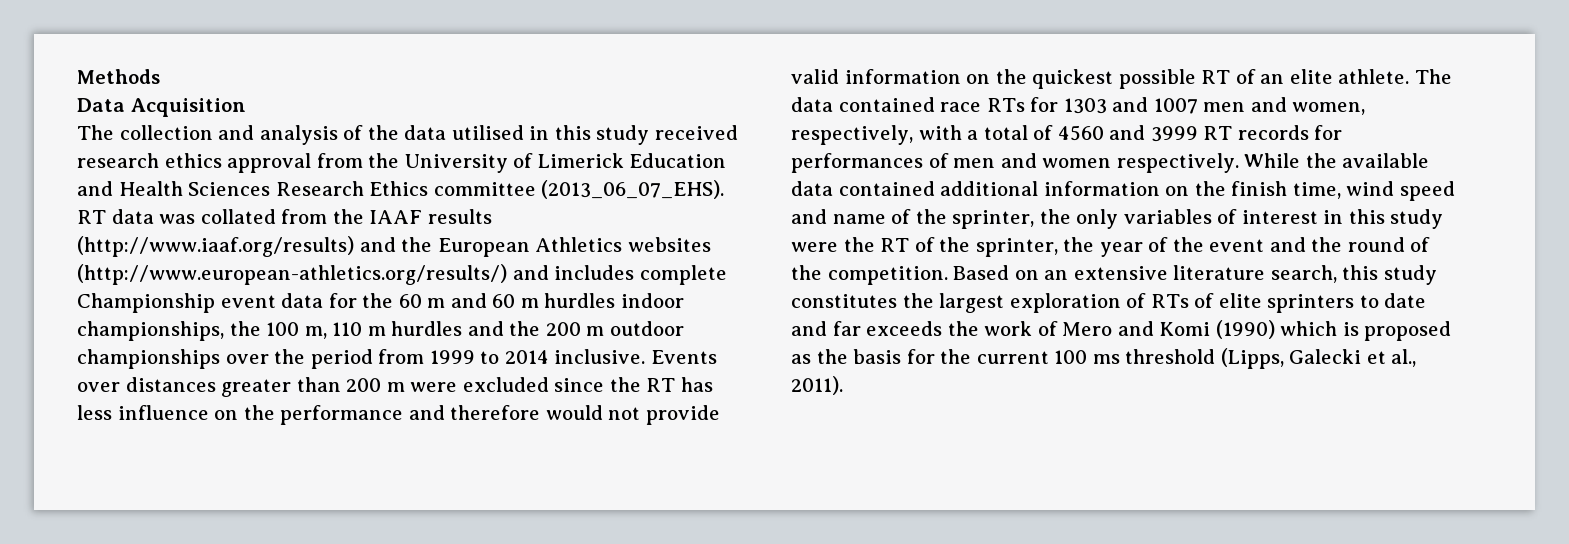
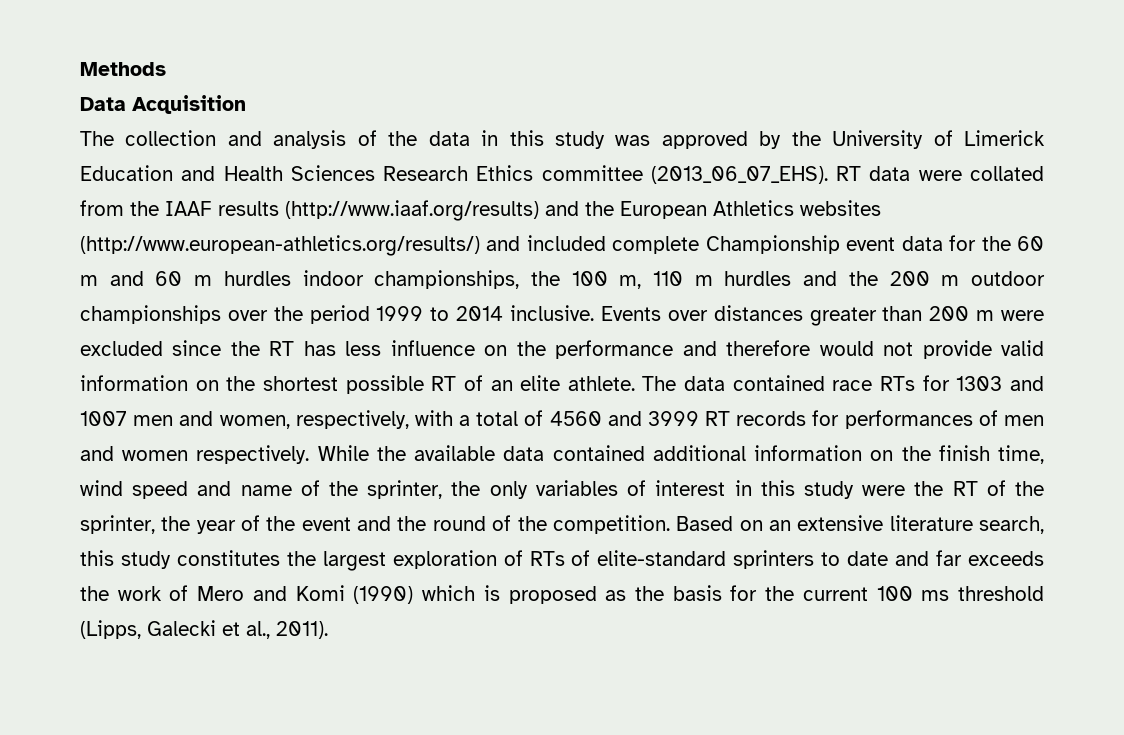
[451,125,738,145] [77,153,363,173] utilised in this study received research ethics approval from -> [481,130,782,149] in this study was approved by
[159,214,196,224] was -> [918,170,962,181] were
[554,265,635,280] includes -> [526,235,606,251] included
[378,349,425,364] from -> (370, 314) none
[1032,69,1114,89] quickest -> [262,376,338,391] shortest
[1218,293,1262,308] elite -> [597,550,727,566] elite-standard

